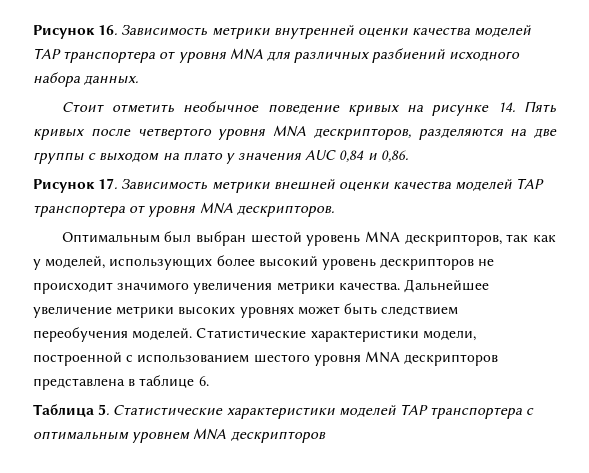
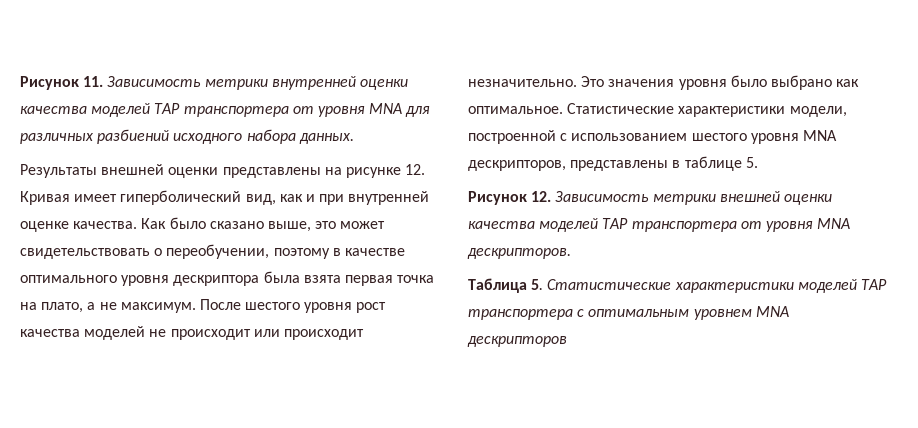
[33,25,118,39] Рисунок 16. -> [20,76,104,90] Рисунок 11.
[61,101,557,116] [33,125,557,140] [33,150,408,164] [33,178,118,193] Стоит отметить необычное поведение кривых на рисунке 14. Пять кривых после четвертого уровня MNA дескрипторов, разделяются на две группы с выходом на плато у значения AUC 0,84 и 0,86. // Рисунок 17. -> [20,164,426,178] [20,190,430,205] [20,217,386,232] [20,244,405,259] [20,271,435,286] [20,299,387,313] [20,326,364,340] [468,75,860,90] [468,103,847,117] [468,130,837,144] [468,156,758,171] [468,191,552,205] Результаты внешней оценки представлены на рисунке 12. Кривая имеет гиперболический вид, как и при внутренней оценке качества. Как было сказано выше, это может свидетельствовать о переобучении, поэтому в качестве оптимального уровня дескриптора была взята первая точка на плато, а не максимум. После шестого уровня рост качества моделей не происходит или происходит незначительно. Это значения уровня было выбрано как оптимальное. Статистические характеристики модели, построенной с использованием шестого уровня MNA дескрипторов, представлены в таблице 5. // Рисунок 12.
[61,231,556,246] [33,255,495,270] [33,279,489,294] [33,303,459,318] [33,327,476,342] [33,351,499,366] [33,375,209,390] // Оптимальным был выбран шестой уровень MNA дескрипторов, так как у моделей, использующих более высокий уровень дескрипторов не происходит значимого увеличения метрики качества. Дальнейшее увеличение метрики высоких уровнях может быть следствием переобучения моделей. Статистические характеристики модели, построенной с использованием шестого уровня MNA дескрипторов представлена в таблице 6. -> (571, 253) none

